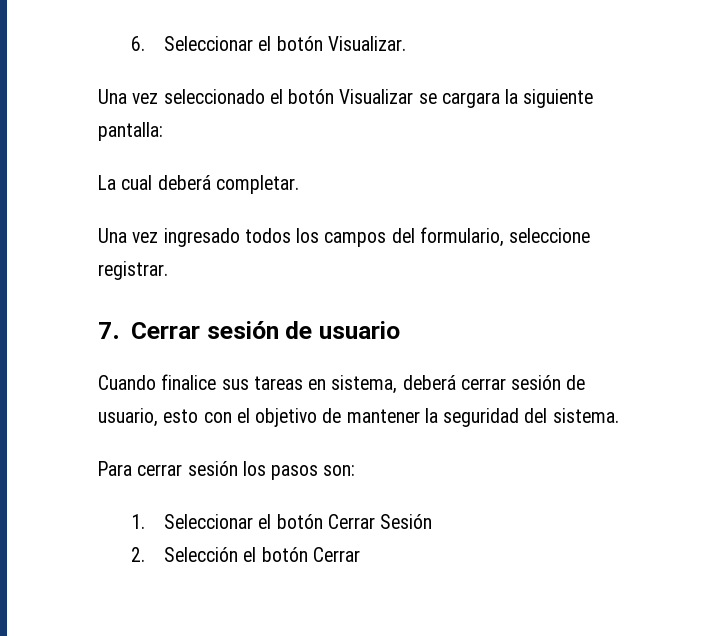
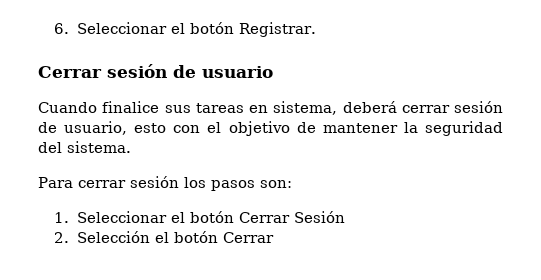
[327,36,406,51] [98,89,594,108] [98,122,163,141] [98,175,299,194] [98,227,591,247] [98,261,168,280] [98,322,120,339] Visualizar. // Una vez seleccionado el botón Visualizar se cargara la siguiente pantalla: // La cual deberá completar. // Una vez ingresado todos los campos del formulario, seleccione registrar. // 7. -> [238,22,316,37] Registrar. //

